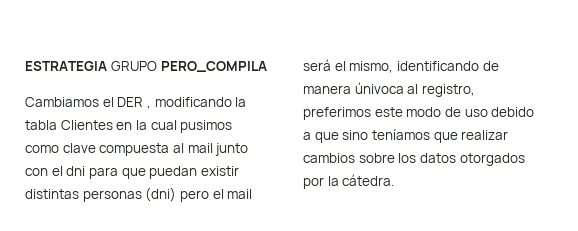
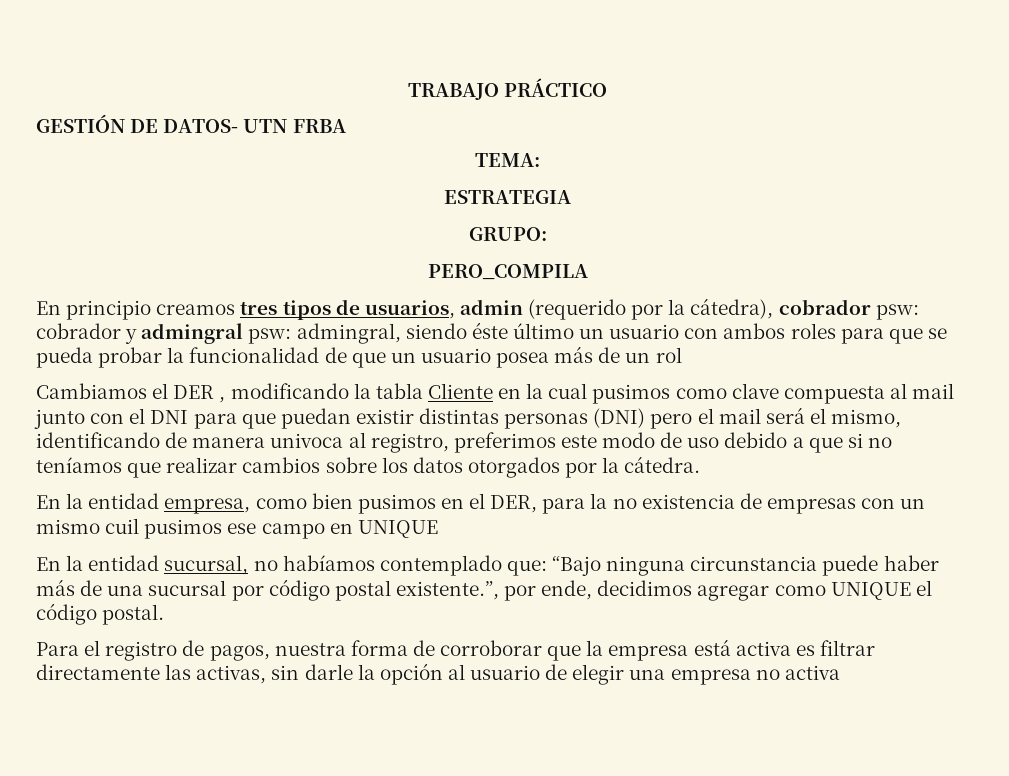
(25, 66) none -> [407,78,608,100] [36,114,346,133] [475,153,540,167] TRABAJO PRÁCTICO // GESTIÓN DE DATOS- UTN FRBA // TEMA: //
[111,61,157,71] GRUPO -> [468,227,547,241] // GRUPO: //
(267, 66) none -> [36,298,919,320] [36,322,947,344] [36,346,682,368] // En principio creamos tres tipos de usuarios, admin (requerido por la cátedra), cobrador psw: cobrador y admingral psw: admingral, siendo éste último un usuario con ambos roles para que se pueda probar la funcionalidad de que un usuario posea más de un rol
[60,120,113,130] Clientes -> [427,383,493,399] Cliente
[66,166,86,176] dni -> [150,410,189,424] DNI
[145,187,177,202] (dni) -> [593,408,646,428] (DNI)
[354,82,404,94] únivoca -> [270,433,344,448] univoca
[342,130,369,140] sino -> [847,433,892,448] si no
(395, 180) none -> [36,493,926,514] [36,518,438,539] [36,555,939,576] [36,579,932,601] [36,603,165,625] [36,639,875,661] [36,663,840,685] // En la entidad empresa, como bien pusimos en el DER, para la no existencia de empresas con un mismo cuil pusimos ese campo en UNIQUE // En la entidad sucursal, no habíamos contemplado que: “Bajo ninguna circunstancia puede haber más de una sucursal por código postal existente.”, por ende, decidimos agregar como UNIQUE el código postal. // Para el registro de pagos, nuestra forma de corroborar que la empresa está activa es filtrar directamente las activas, sin darle la opción al usuario de elegir una empresa no activa

